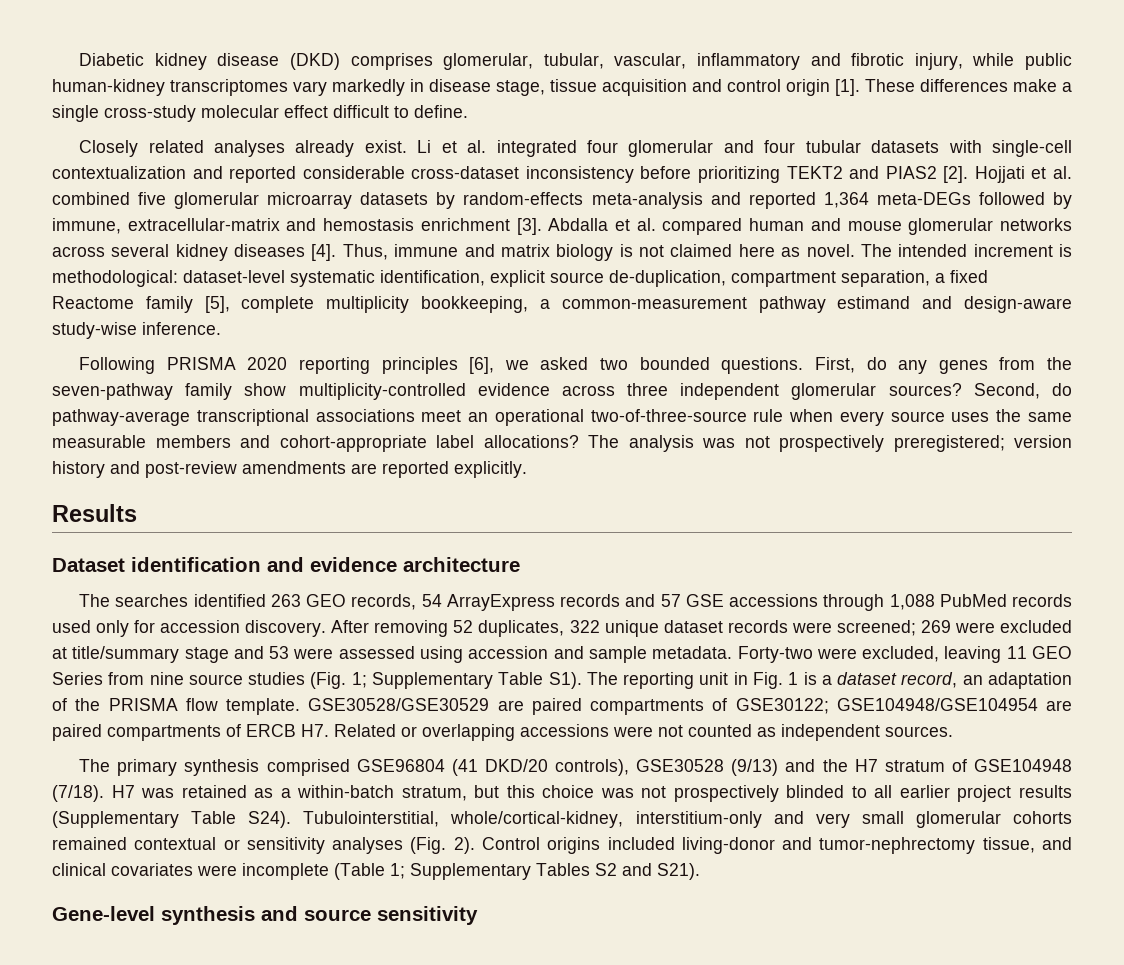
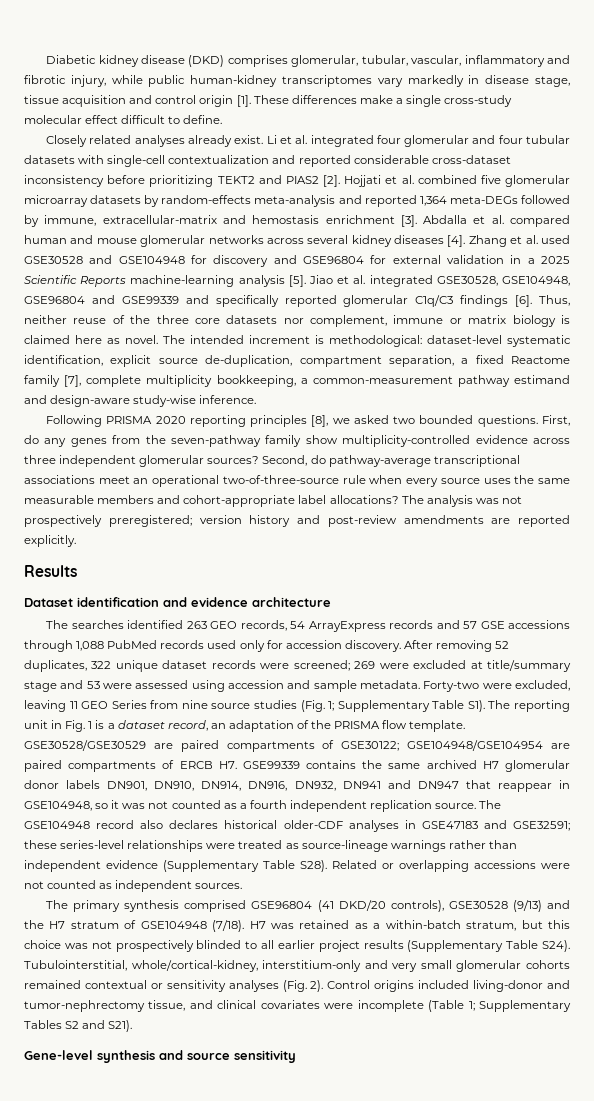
[342,244,495,260] Thus, immune and -> [468,235,570,247] [24,255,570,267] [24,275,570,287] [24,295,570,307] [24,315,462,327] Zhang et al. used GSE30528 and GSE104948 for discovery and GSE96804 for external validation in a 2025 Scientific Reports machine-learning analysis [5]. Jiao et al. integrated GSE30528, GSE104948, GSE96804 and GSE99339 and specifically reported glomerular C1q/C3 findings [6]. Thus, neither reuse of the three core datasets nor complement, immune or
[639,245,665,257] not -> (570, 319) none
[204,296,230,313] [5], -> [64,375,82,387] [7],
[469,357,495,374] [6], -> [311,415,329,427] [8],
(329, 730) none -> [242,760,570,772] [24,780,570,792] [24,800,502,812] [24,820,570,832] [24,840,517,852] [24,860,327,872] GSE99339 contains the same archived H7 glomerular donor labels DN901, DN910, DN914, DN916, DN932, DN941 and DN947 that reappear in GSE104948, so it was not counted as a fourth independent replication source. The GSE104948 record also declares historical older-CDF analyses in GSE47183 and GSE32591; these series-level relationships were treated as source-lineage warnings rather than independent evidence (Supplementary Table S28).

